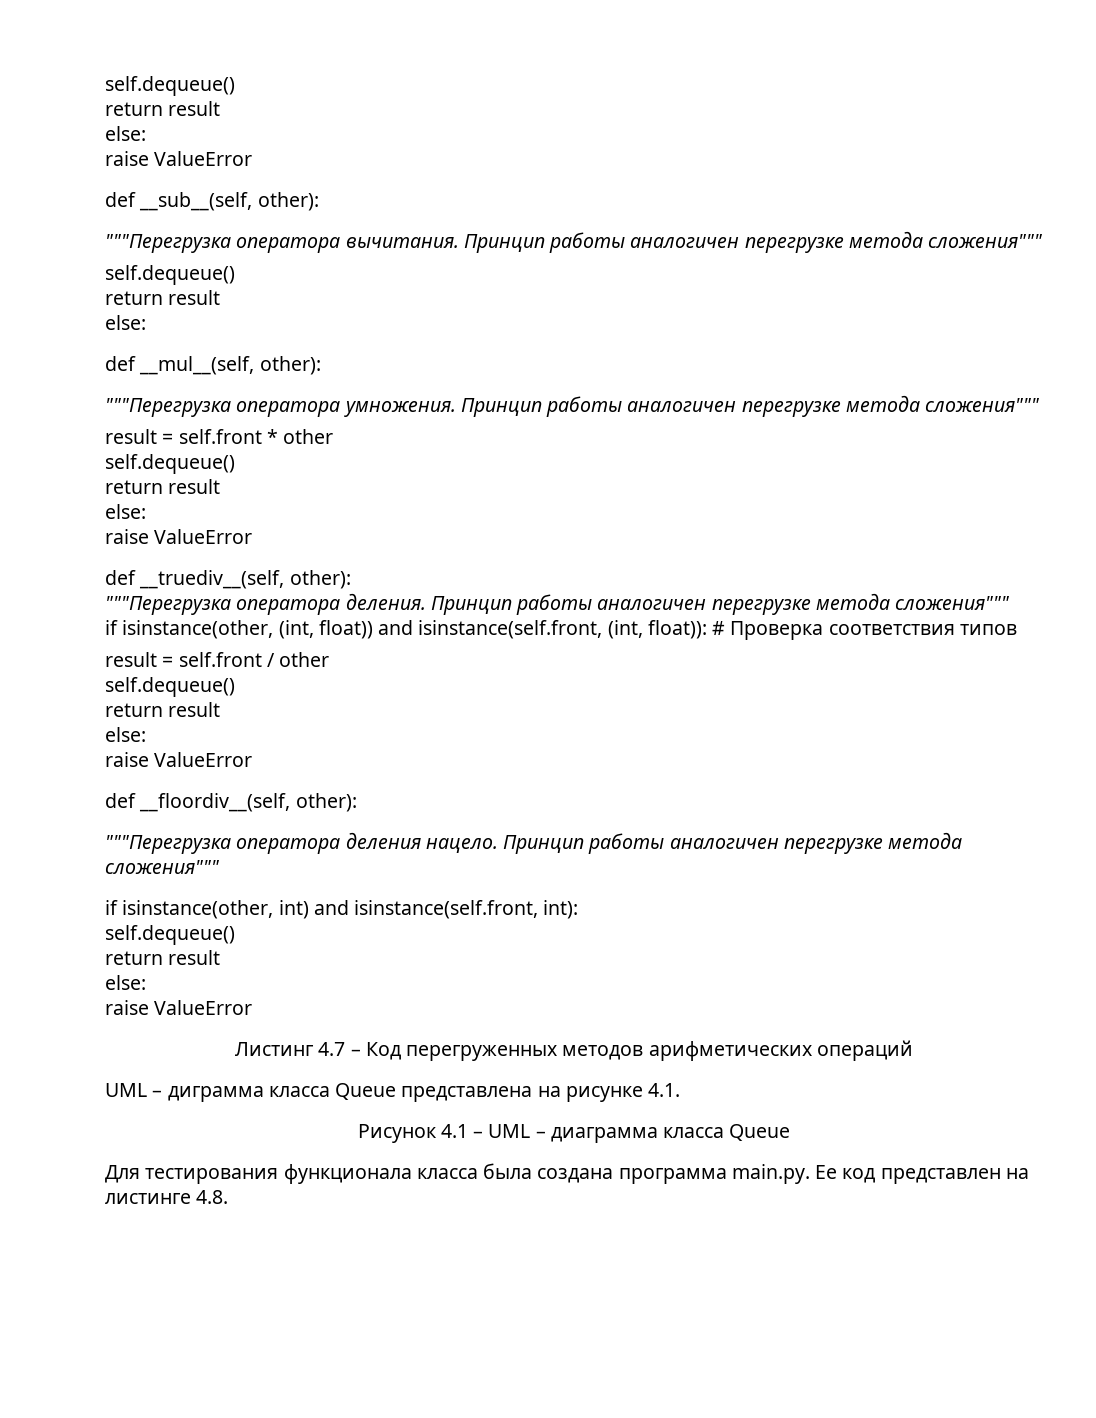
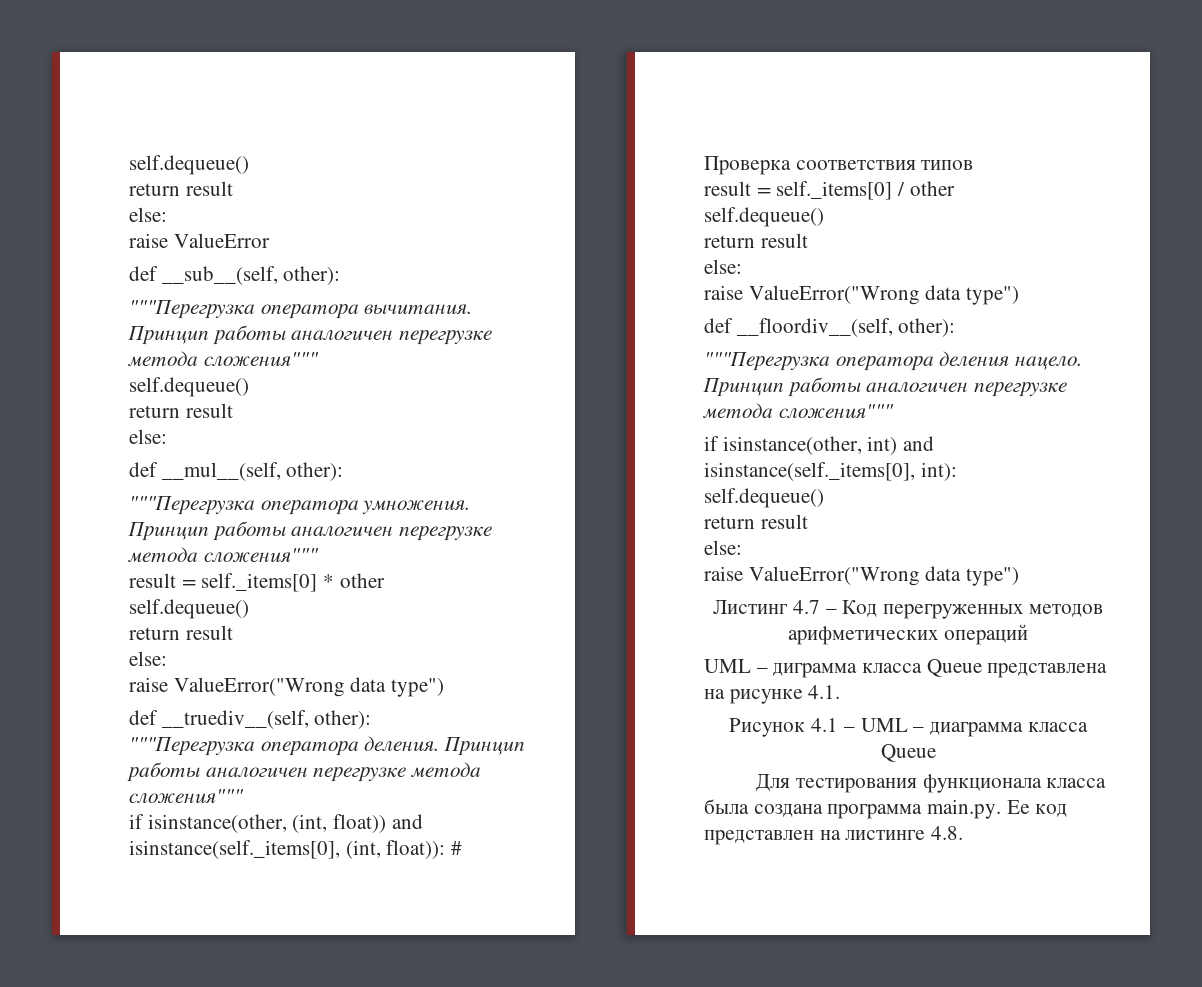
[178,429,262,444] self.front -> [201,573,318,592] self._items[0]
[154,529,253,544] ValueError -> [173,677,445,697] ValueError("Wrong data type")
[418,620,603,639] isinstance(self.front, -> [129,840,340,859] isinstance(self._items[0],
[178,652,262,667] self.front -> [776,181,893,200] self._items[0]
[154,752,253,767] ValueError -> [748,285,1020,305] ValueError("Wrong data type")
[354,900,539,919] isinstance(self.front, -> [704,462,915,481] isinstance(self._items[0],
[154,1000,253,1015] ValueError -> [748,566,1020,586] ValueError("Wrong data type")

